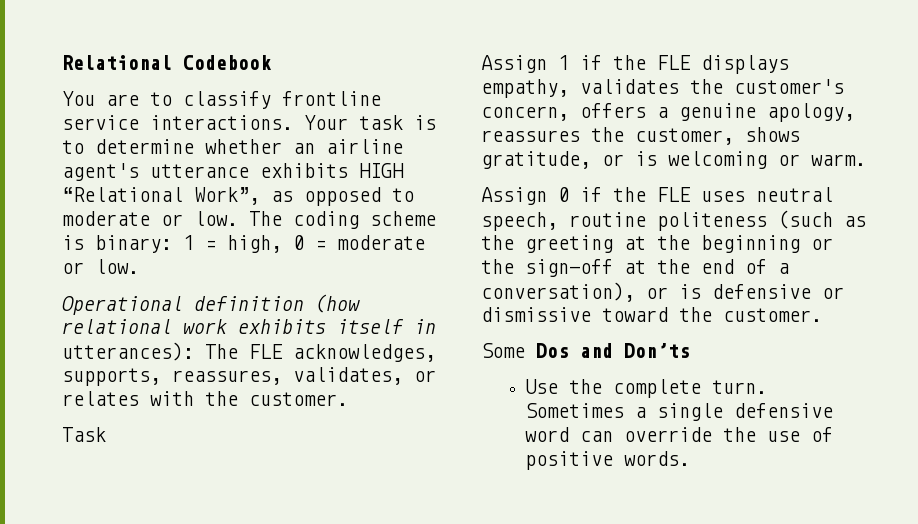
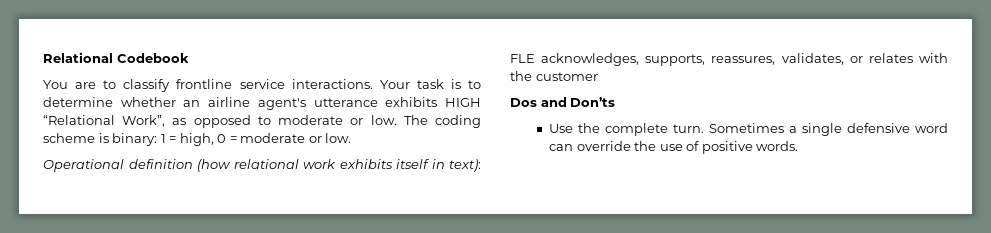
[62,342,238,361] utterances): The -> [449,159,481,172] text):
[249,392,348,406] [62,427,106,442] [481,55,789,74] [481,79,844,98] [481,103,855,122] [481,127,800,145] [481,151,866,169] [481,187,833,205] [481,210,866,231] [481,235,833,253] [481,259,789,277] [481,282,844,302] [481,307,822,322] [481,343,525,358] customer. // Task // Assign 1 if the FLE displays empathy, validates the customer's concern, offers a genuine apology, reassures the customer, shows gratitude, or is welcoming or warm. // Assign 0 if the FLE uses neutral speech, routine politeness (such as the greeting at the beginning or the sign-off at the end of a conversation), or is defensive or dismissive toward the customer. // Some -> [535,72,598,81] customer //

